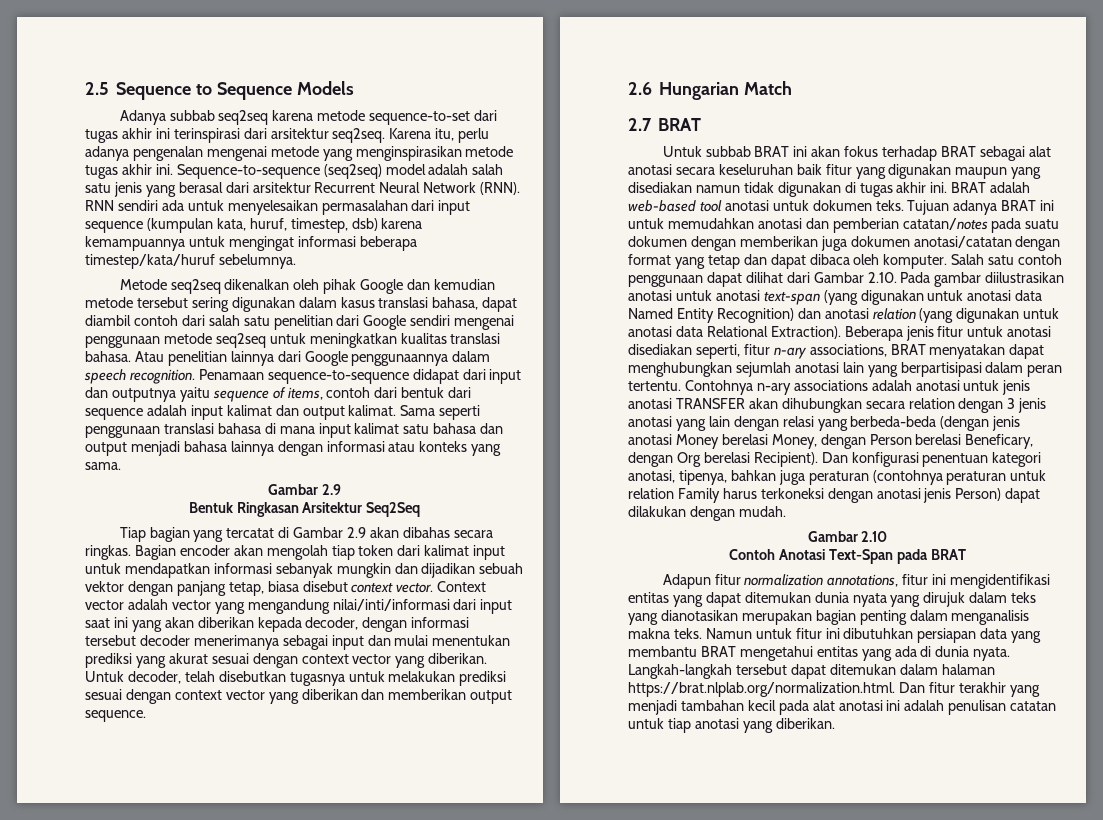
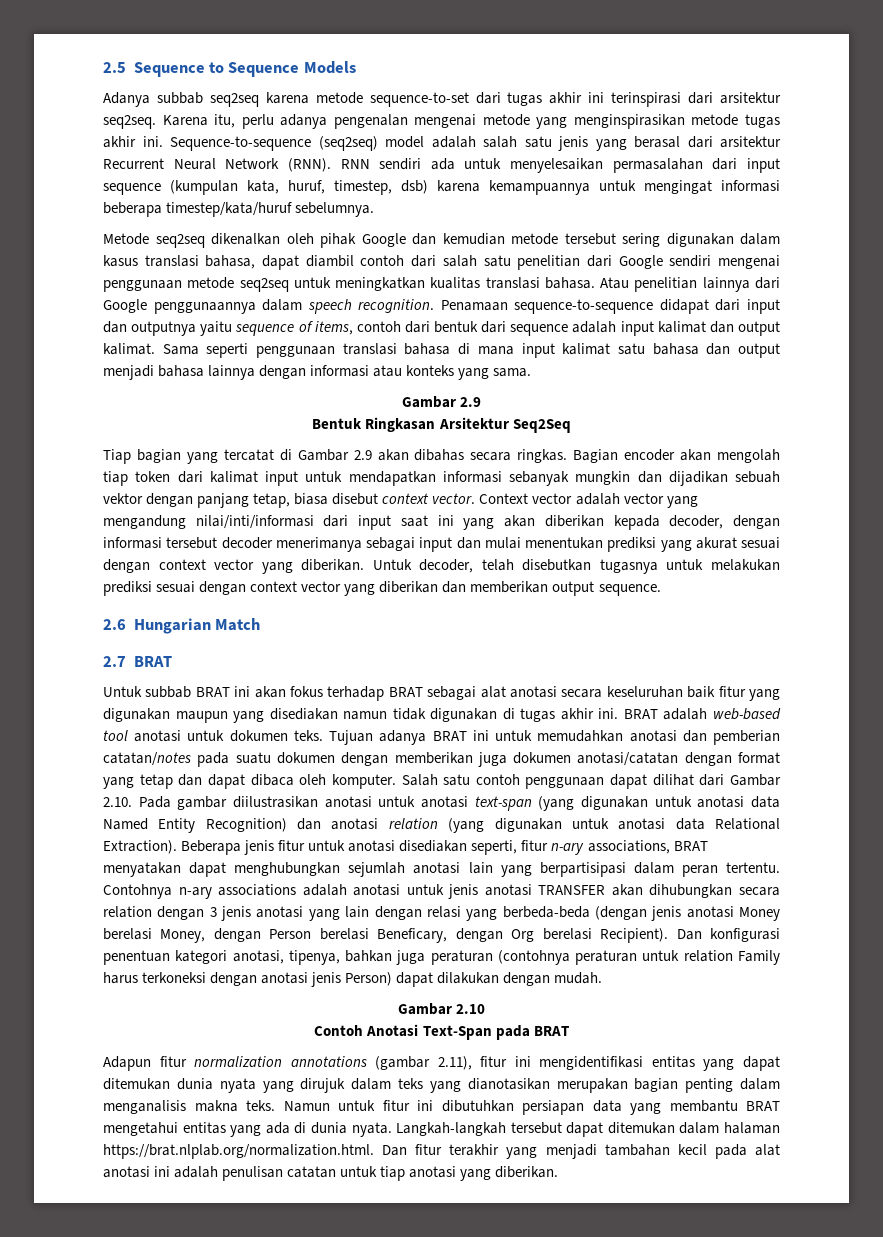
[827,574,899,587] annotations, -> [290,1056,472,1070] annotations (gambar 2.11),

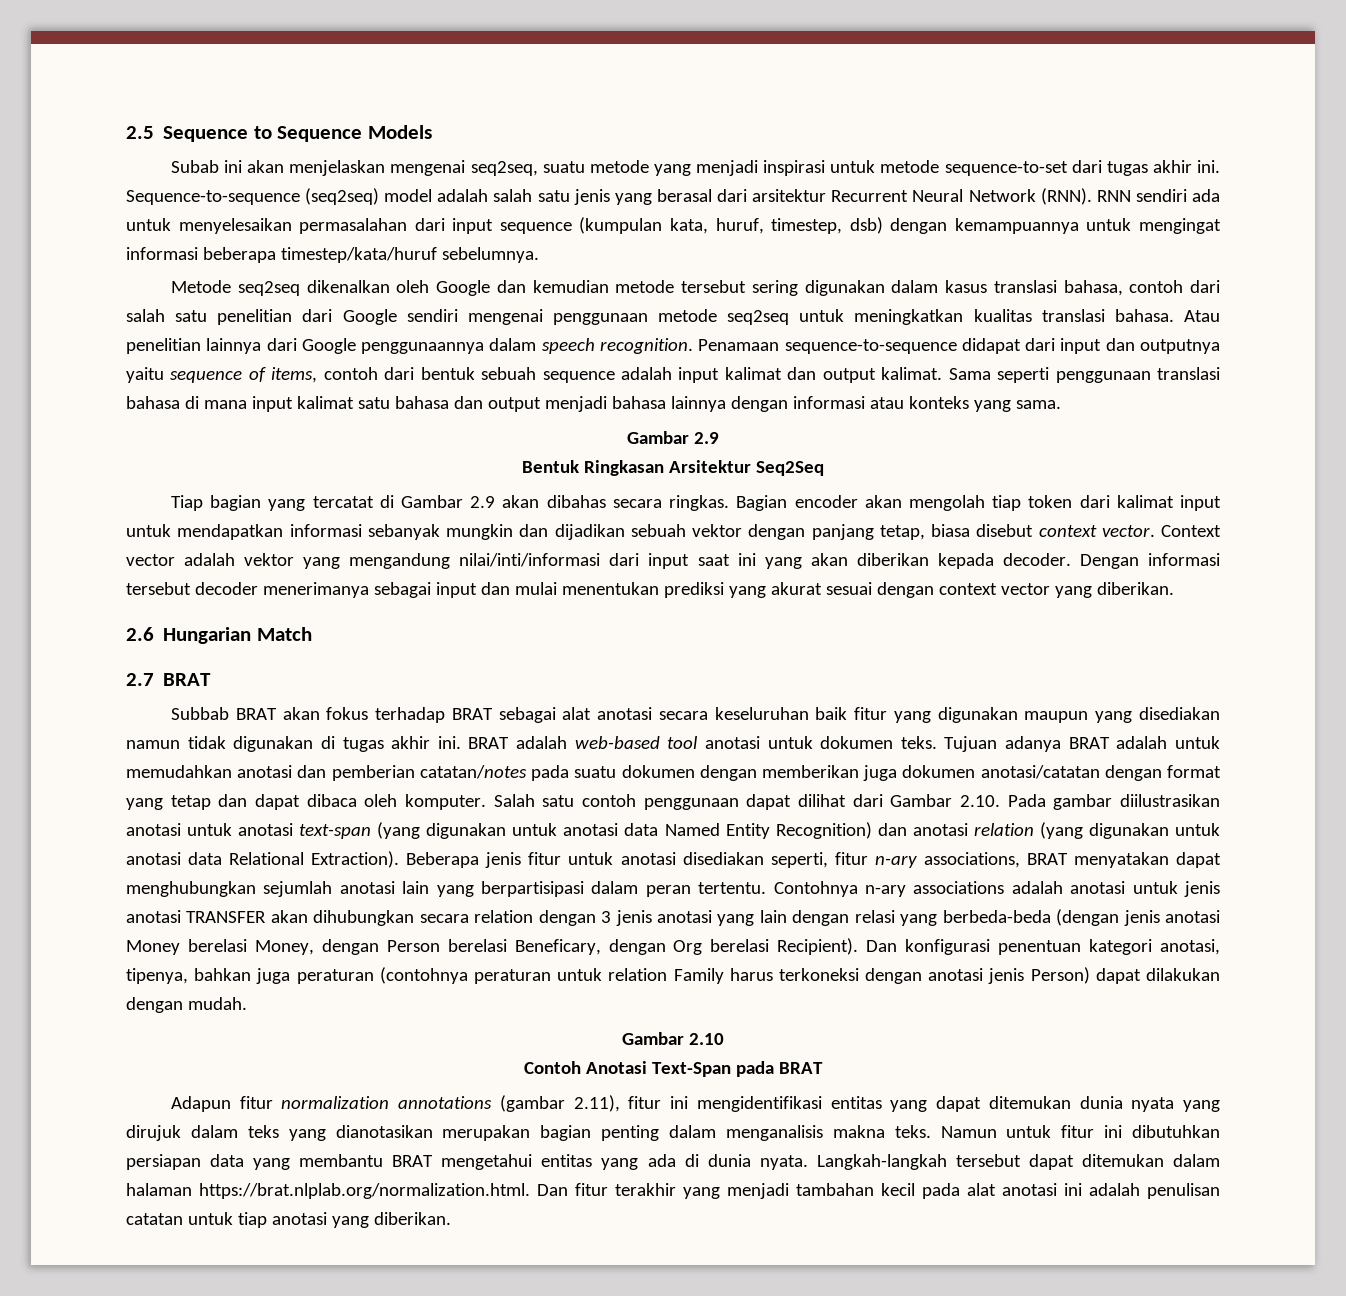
[103,92,309,107] Adanya subbab seq2seq karena -> [171,160,876,176] Subab ini akan menjelaskan mengenai seq2seq, suatu metode yang menjadi inspirasi untuk
[588,92,781,107] [103,114,780,129] [103,136,136,148] ini terinspirasi dari arsitektur seq2seq. Karena itu, perlu adanya pengenalan mengenai metode yang menginspirasikan metode tugas akhir -> (1192, 166) none
[437,180,480,192] karena -> [890,218,948,234] dengan
[320,233,356,248] pihak -> (430, 286) none
[262,255,354,270] dapat diambil -> (1123, 288) none
[481,321,507,333] dari -> [481,367,537,380] sebuah
[623,493,664,504] vector -> [244,553,295,566] vektor
[669,515,781,529] decoder, dengan -> [1002,553,1139,569] decoder. Dengan
[372,559,780,574] [103,581,661,596] Untuk decoder, telah disebutkan tugasnya untuk melakukan prediksi sesuai dengan context vector yang diberikan dan memberikan output sequence. -> (1174, 588) none
[103,686,251,698] Untuk subbab BRAT ini -> [171,707,277,720] Subbab BRAT
[472,730,489,741] ini -> [1116,736,1168,749] adalah

